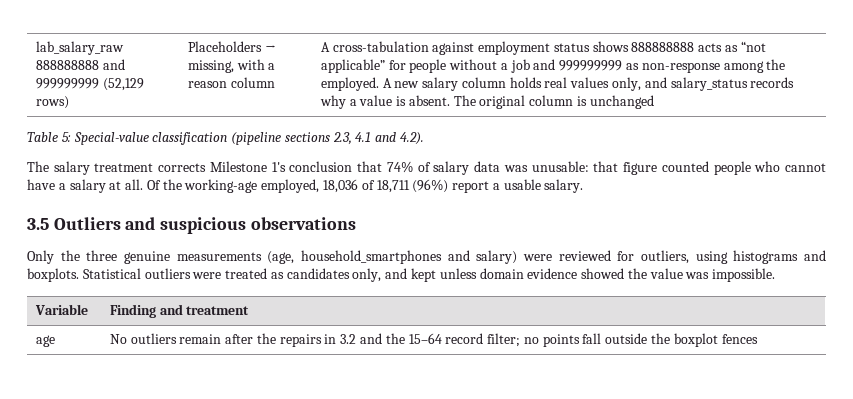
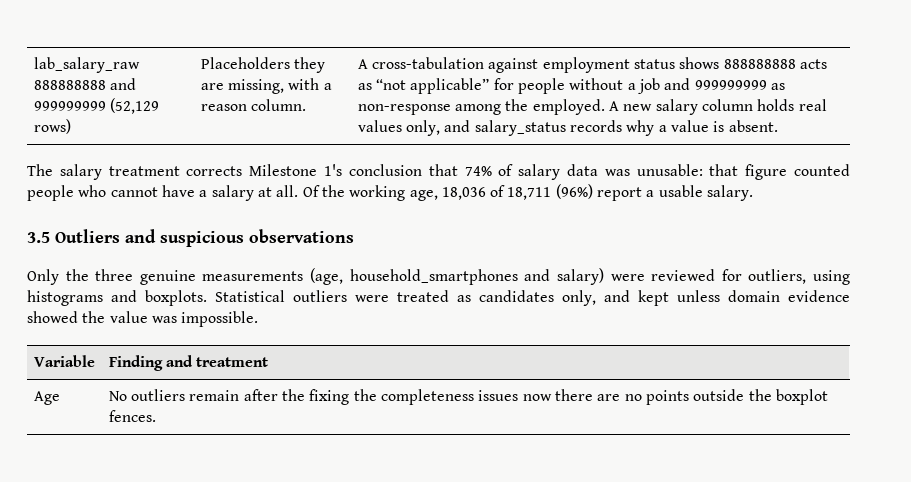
[264,45,276,52] → -> [294,57,326,73] [200,83,224,90] they are
[230,77,275,88] column -> [251,99,307,111] column.
[453,95,654,109] [27,132,425,145] The original column is unchanged // Table 5: Special-value classification (pipeline sections 2.3, 4.1 and 4.2). -> (778, 126) none
[184,179,320,193] working-age employed, -> [349,185,438,201] working age,
[35,335,55,347] age -> [33,391,60,405] Age
[279,333,521,347] repairs in 3.2 and the 15–64 record filter; -> [309,389,621,405] fixing the completeness issues now there are
[582,333,602,344] fall -> (690, 397) none
[721,334,758,344] fences -> [108,410,156,422] fences.

